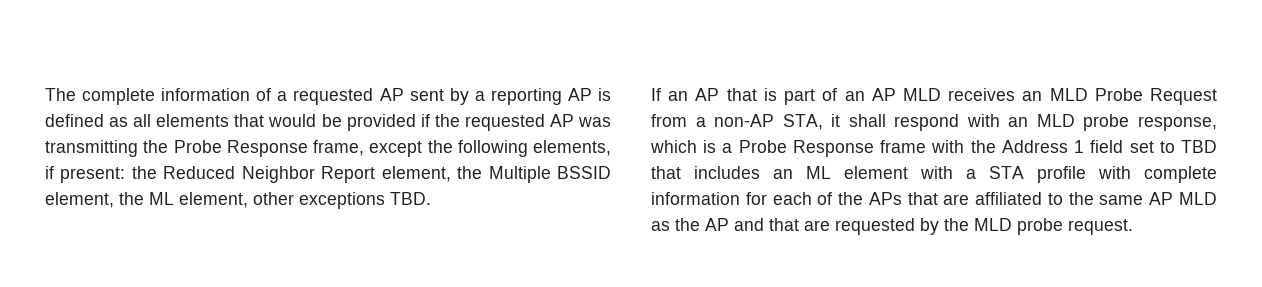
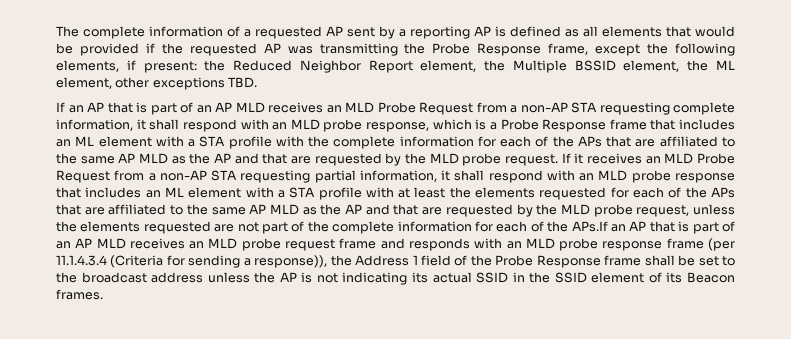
[782,114,823,130] STA, -> [571,102,735,115] [56,119,133,131] STA requesting complete information,
[931,140,1217,153] with the Address 1 field set to TBD -> (647, 124) none
(1131, 172) none -> [308,136,330,147] the
(1133, 227) none -> [561,153,735,164] [56,170,735,183] [56,187,735,200] [56,204,735,217] [56,221,735,234] [56,238,735,251] [56,255,736,268] [56,272,735,285] [56,289,103,300] If it receives an MLD Probe Request from a non-AP STA requesting partial information, it shall respond with an MLD probe response that includes an ML element with a STA profile with at least the elements requested for each of the APs that are affiliated to the same AP MLD as the AP and that are requested by the MLD probe request, unless the elements requested are not part of the complete information for each of the APs.If an AP that is part of an AP MLD receives an MLD probe request frame and responds with an MLD probe response frame (per 11.1.4.3.4 (Criteria for sending a response)), the Address 1 field of the Probe Response frame shall be set to the broadcast address unless the AP is not indicating its actual SSID in the SSID element of its Beacon frames.

